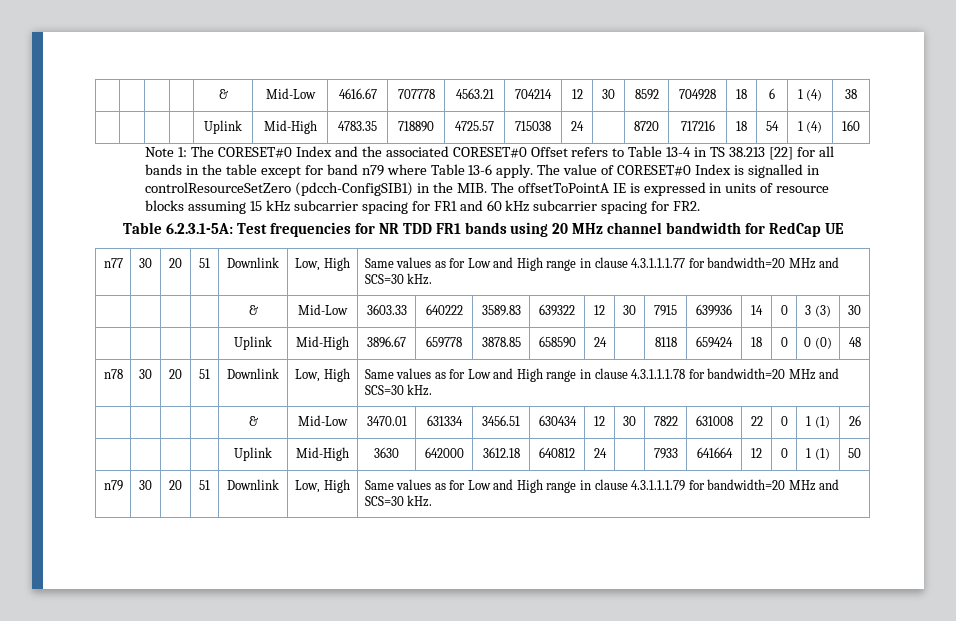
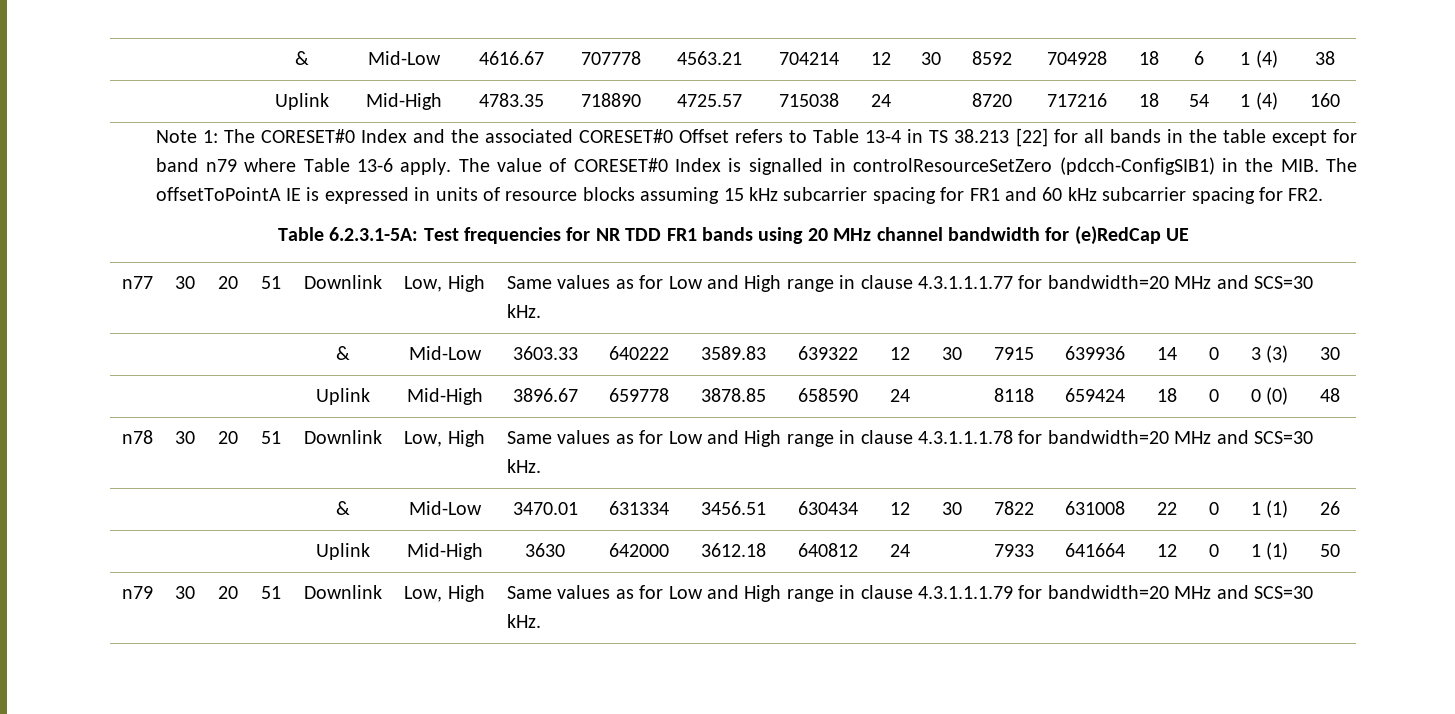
[768,222,821,237] RedCap -> [1074,226,1161,245] (e)RedCap

